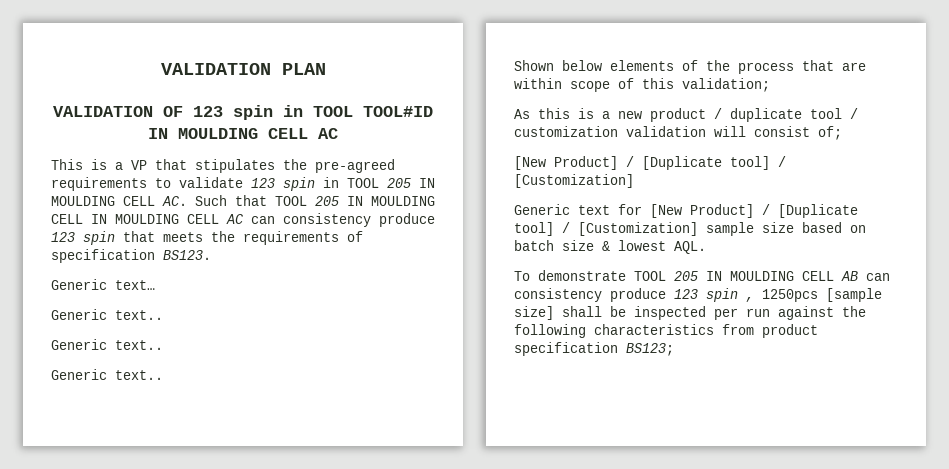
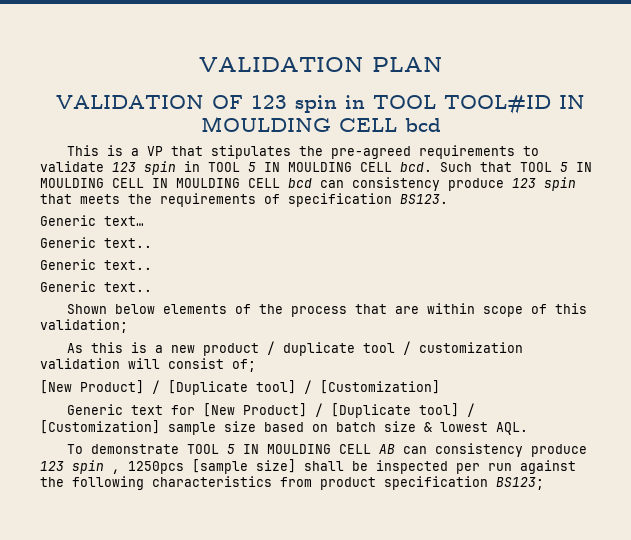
[318,128,338,139] AC -> [404,118,441,132] bcd
[387,178,435,188] [51,196,187,206] 205 IN MOULDING CELL AC. -> [248,162,432,172] 5 IN MOULDING CELL bcd.
[315,196,339,206] 205 -> [560,162,568,172] 5
[226,214,243,224] AC -> [288,178,312,188] bcd
[674,271,698,281] 205 -> [227,444,236,454] 5

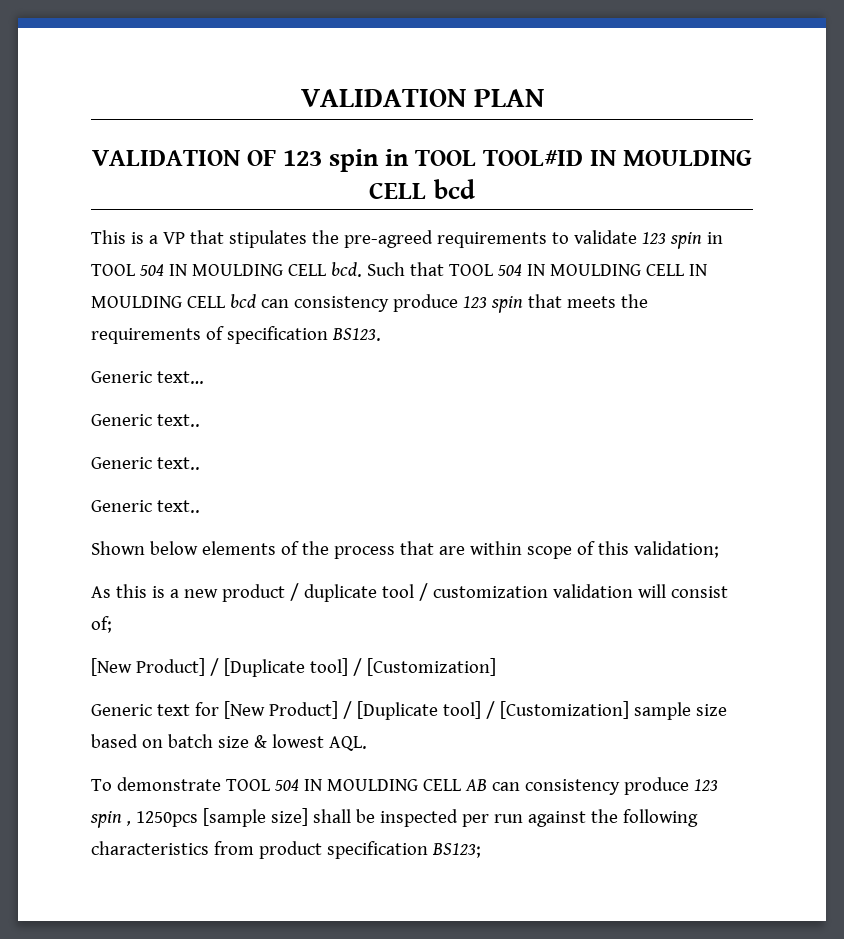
[248,162,256,172] 5 -> [138,264,164,276] 504
[560,162,568,172] 5 -> [496,264,522,276] 504
[227,444,236,454] 5 -> [273,779,299,791] 504

